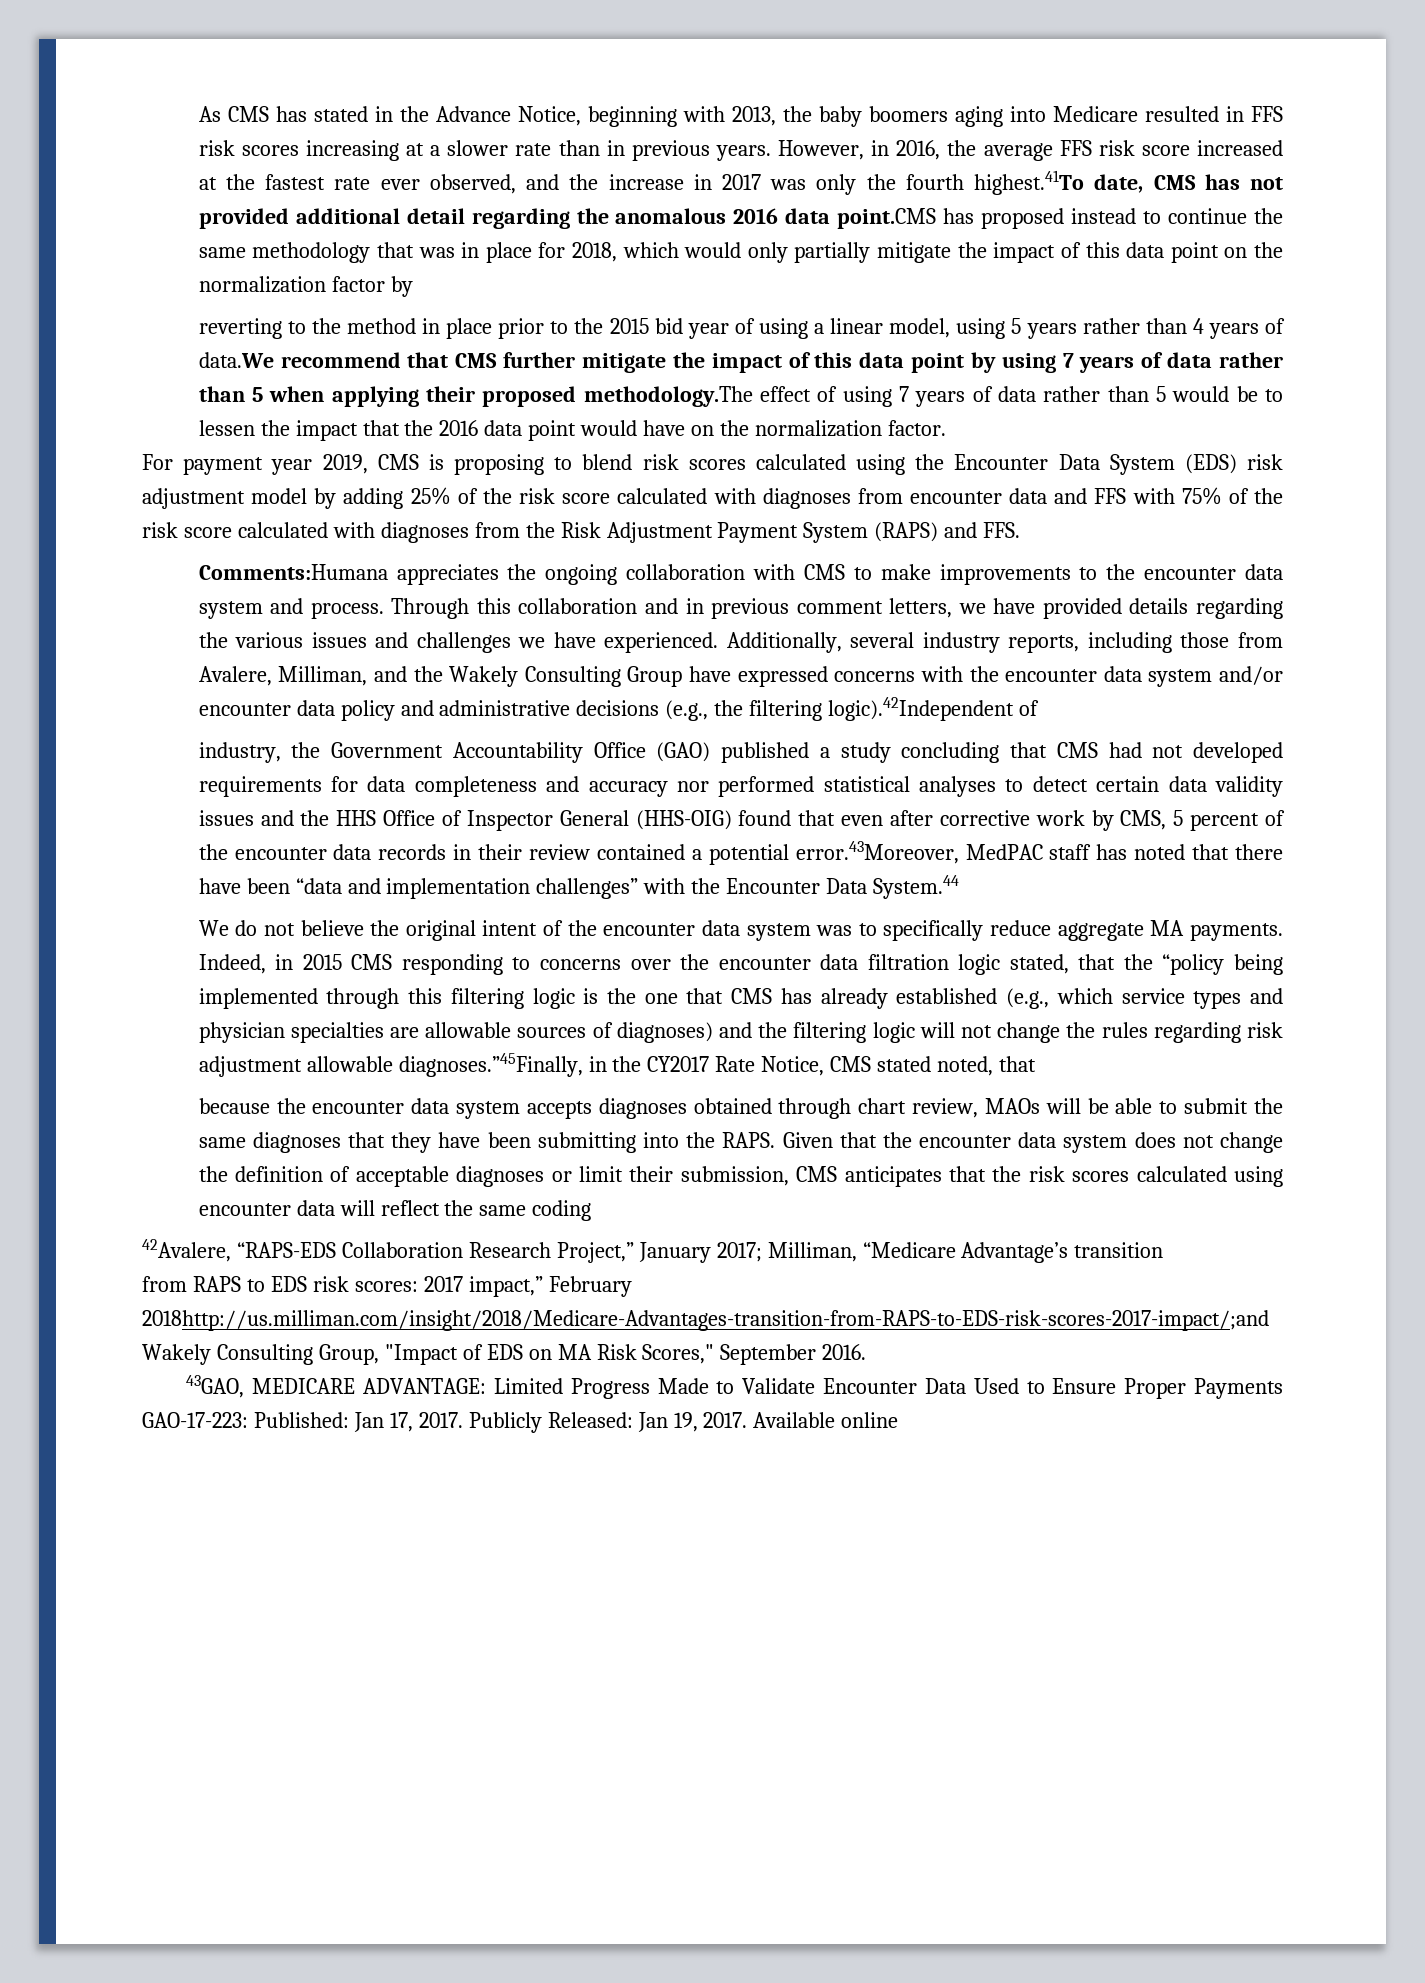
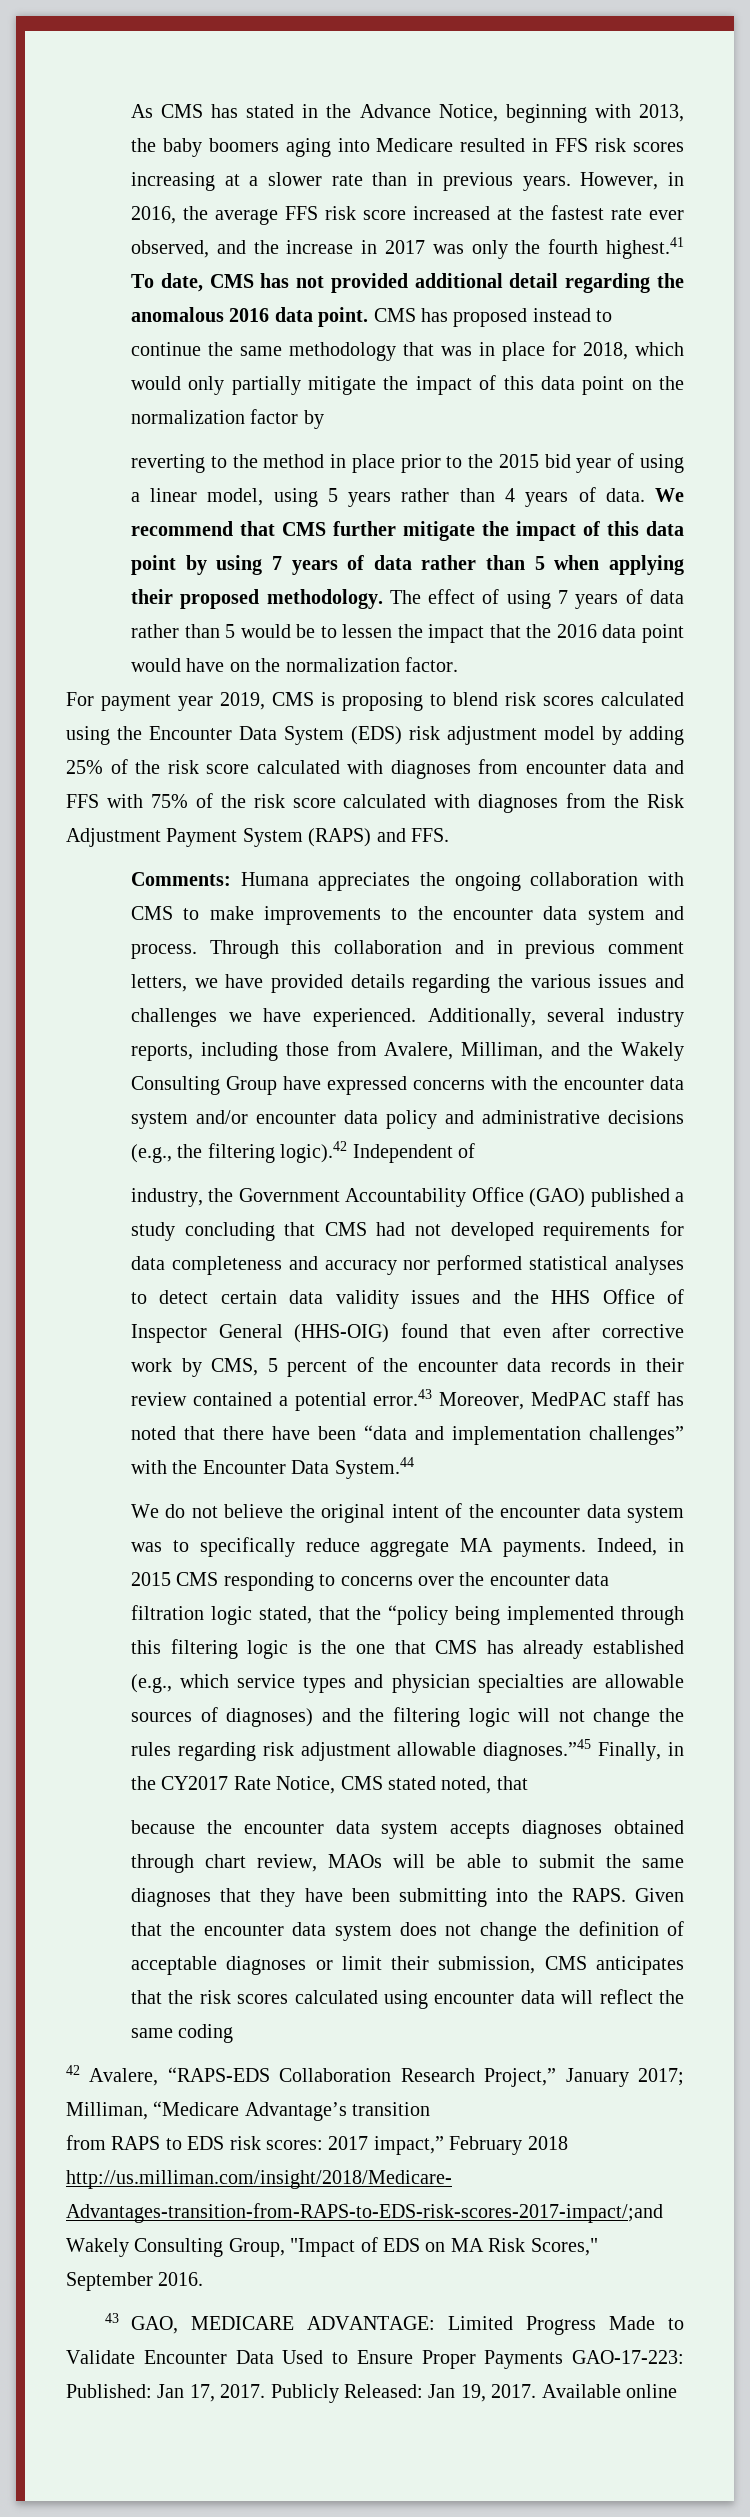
[974,170,1085,195] highest.41To -> [605,237,684,259] [130,274,154,288] highest.41 To
[837,208,937,229] point.CMS -> [318,307,416,327] point. CMS
[198,352,274,368] data.We -> [605,488,684,502] data. We
[583,386,753,407] methodology.The -> [266,589,421,609] methodology. The
[198,564,388,580] Comments:Humana -> [130,872,309,886] Comments: Humana
[828,697,1015,721] logic).42Independent -> [280,1141,453,1163] logic).42 Independent
[795,841,959,864] error.43Moreover, -> [373,1389,525,1410] error.43 Moreover,
[398,1053,583,1077] diagnoses.”45Finally, -> [483,1739,662,1761] diagnoses.”45 Finally,
[142,1239,231,1262] 42Avalere, -> [66,2065,159,2086] 42 Avalere,
[142,1310,1269,1331] 2018http://us.milliman.com/insight/2018/Medicare-Advantages-transition-from-RAPS-to-EDS-risk-scores-2017-impact/;and -> [527,2136,568,2150] [66,2170,452,2189] [66,2203,663,2223] 2018 http://us.milliman.com/insight/2018/Medicare- Advantages-transition-from-RAPS-to-EDS-risk-scores-2017-impact/;and
[186,1375,245,1398] 43GAO, -> [104,2313,179,2334] 43 GAO,

